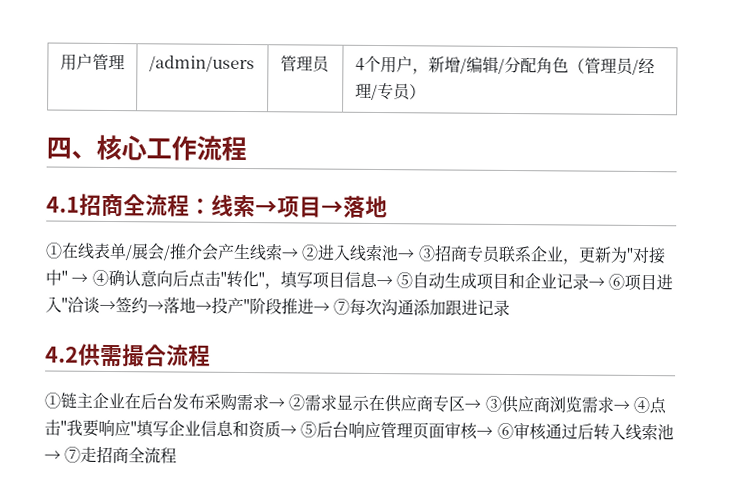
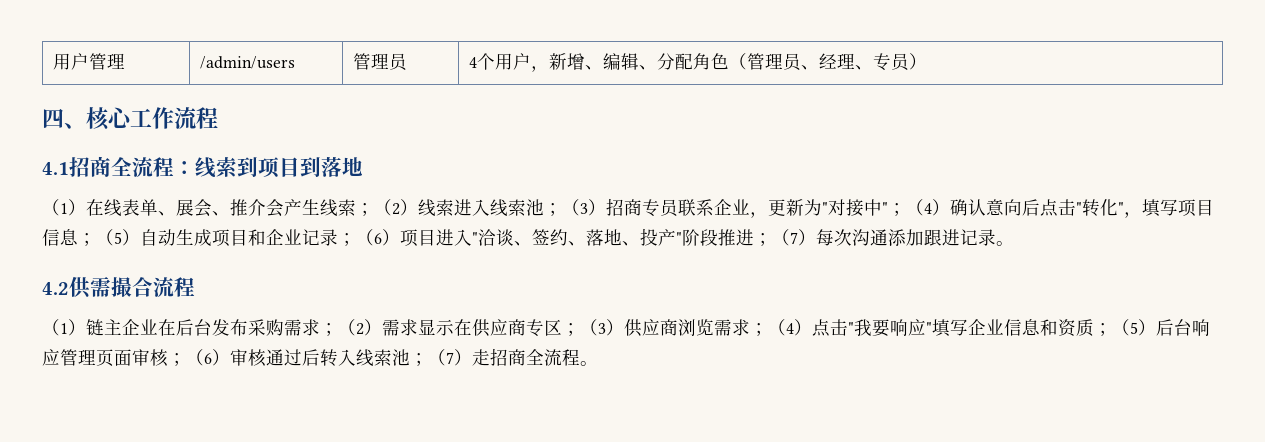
[459,56,505,74] /编辑/ -> [585,53,658,70] 、编辑、
[631,57,655,75] [354,82,378,101] /经理/ -> [801,53,874,70] 、经理、
[255,195,388,219] [45,242,436,262] →项目→落地 // ①在线表单/展会/推介会产生线索→ ②进入线索池→ ③ -> [237,157,363,178] [42,199,606,217] 到项目到落地 // （1）在线表单、展会、推介会产生线索；（2）线索进入线索池；（3）
[71,269,109,286] → ④ -> [888,199,950,216] ；（4）
[375,272,413,289] → ⑤ -> [78,229,140,246] ；（5）
[587,273,626,290] → ⑥ -> [338,229,400,246] ；（6）
[99,296,212,314] →签约→落地→ -> [514,229,640,246] 、签约、落地、
[313,298,351,315] → ⑦ -> [754,229,816,246] ；（7）
(511, 308) none -> [996,241,1014,246] 。
[44,392,61,409] ① -> [42,319,86,336] （1）
[268,394,306,411] → ② -> [320,319,382,336] ；（2）
[464,395,502,412] → ③ -> [562,319,624,336] ；（3）
[612,396,650,414] → ④ -> [750,319,812,336] ；（4）
[280,421,318,438] → ⑤ -> [1094,319,1156,336] ；（5）
[476,422,514,440] → ⑥ -> [168,349,230,366] ；（6）
[44,446,82,463] → ⑦ -> [410,349,472,366] ；（7）
(178, 455) none -> [580,361,598,366] 。

